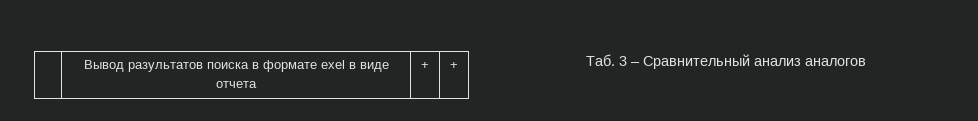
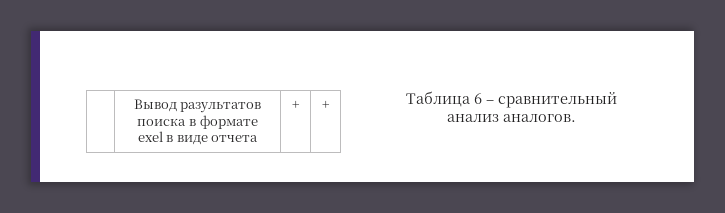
[586,54,866,69] Таб. 3 – Сравнительный анализ аналогов -> [405,91,617,108] [446,114,576,122] Таблица 6 – сравнительный анализ аналогов.

